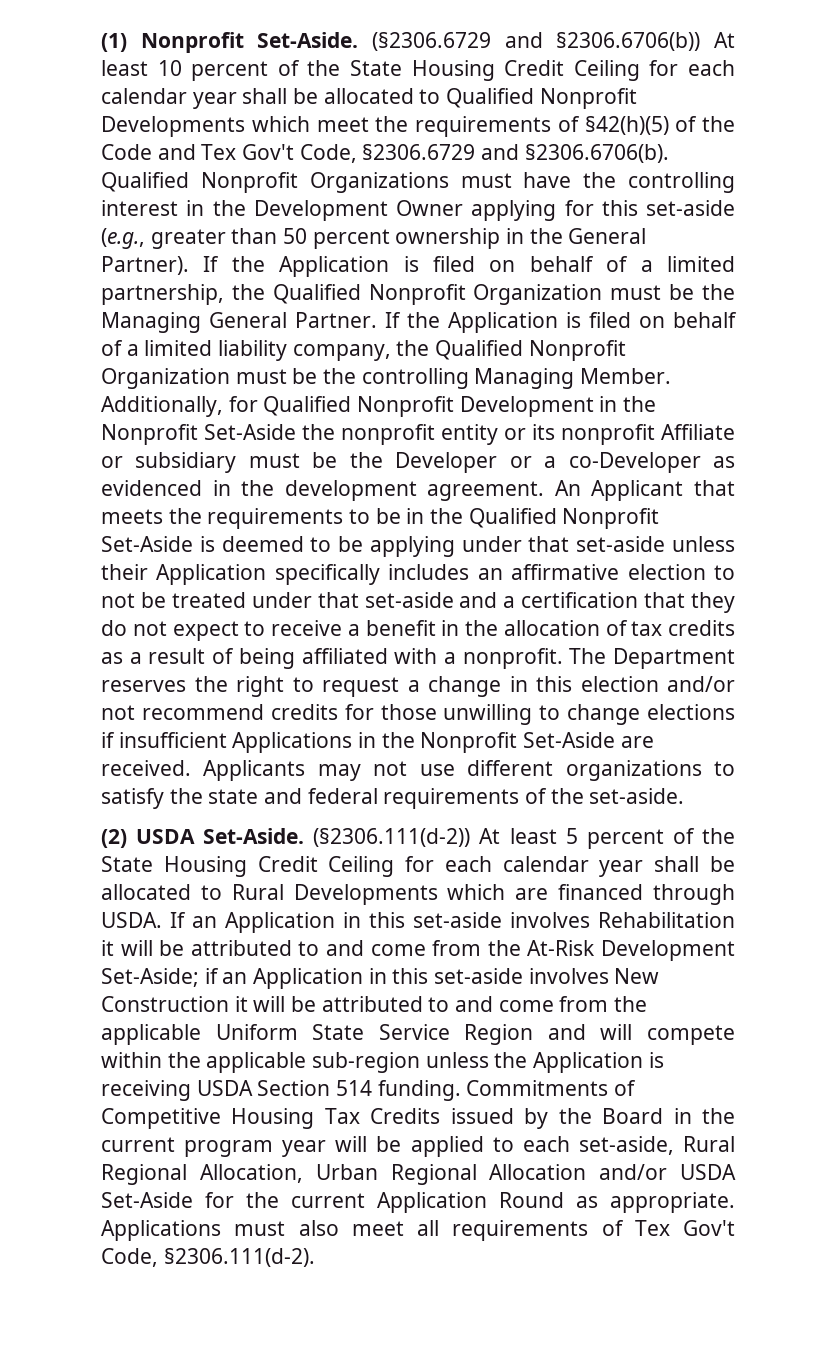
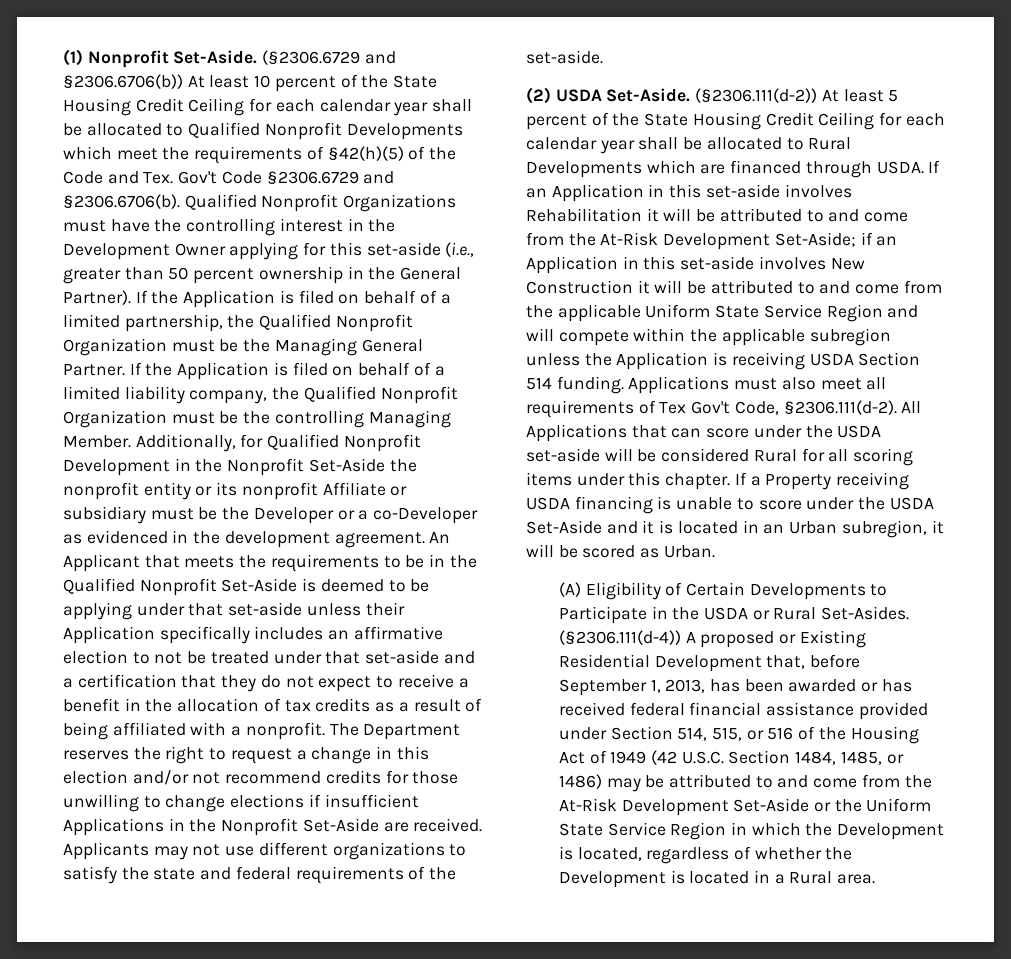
[201,144,357,163] Tex Gov't Code, -> [143,171,262,184] Tex. Gov't Code
[101,228,145,249] (e.g., -> [445,242,475,257] (i.e.,
[312,1052,421,1073] sub-region -> [809,328,891,346] subregion
[466,1080,637,1096] [101,1108,736,1129] [101,1136,735,1157] [101,1164,736,1185] [101,1192,735,1213] Commitments of Competitive Housing Tax Credits issued by the Board in the current program year will be applied to each set-aside, Rural Regional Allocation, Urban Regional Allocation and/or USDA Set-Aside for the current Application Round as appropriate. -> (624, 385) none
(315, 1257) none -> [901,401,922,413] [526,424,882,442] [526,448,914,466] [526,472,910,490] [526,496,934,514] [526,520,944,538] [526,544,715,558] [558,582,888,600] [558,606,910,624] [558,630,866,648] [558,654,860,672] [558,679,912,696] [558,702,928,720] [558,726,919,744] [558,750,904,765] [558,774,932,792] [558,798,932,816] [558,822,945,840] [558,846,853,864] [558,870,876,888] All Applications that can score under the USDA set-aside will be considered Rural for all scoring items under this chapter. If a Property receiving USDA financing is unable to score under the USDA Set-Aside and it is located in an Urban subregion, it will be scored as Urban. // (A) Eligibility of Certain Developments to Participate in the USDA or Rural Set-Asides. (§2306.111(d-4)) A proposed or Existing Residential Development that, before September 1, 2013, has been awarded or has received federal financial assistance provided under Section 514, 515, or 516 of the Housing Act of 1949 (42 U.S.C. Section 1484, 1485, or 1486) may be attributed to and come from the At-Risk Development Set-Aside or the Uniform State Service Region in which the Development is located, regardless of whether the Development is located in a Rural area.

